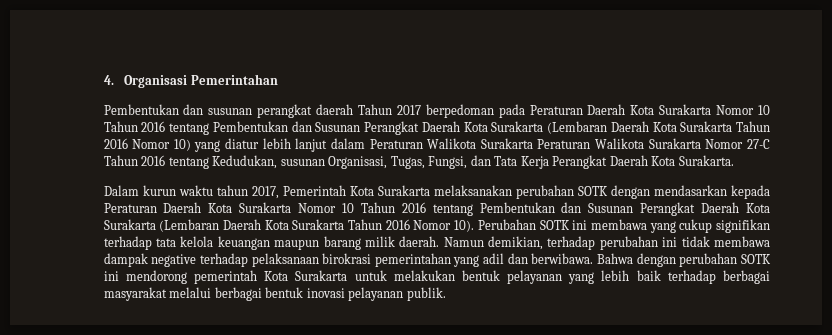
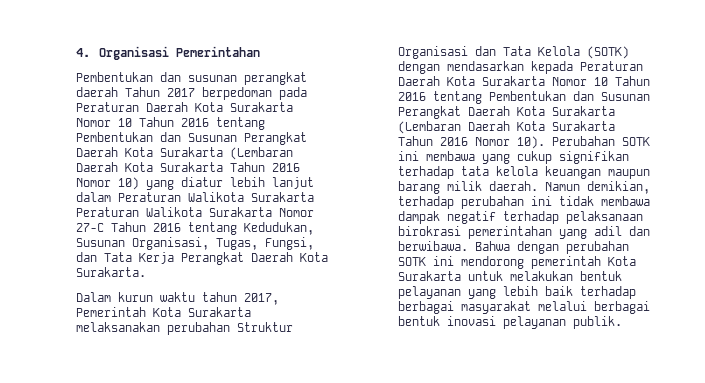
[280,159,325,166] susunan -> [76,238,126,247] Susunan
[577,186,608,196] SOTK -> [237,322,294,332] [398,46,630,59] Struktur Organisasi dan Tata Kelola (SOTK)
[151,254,197,267] negative -> [447,211,497,224] negatif

